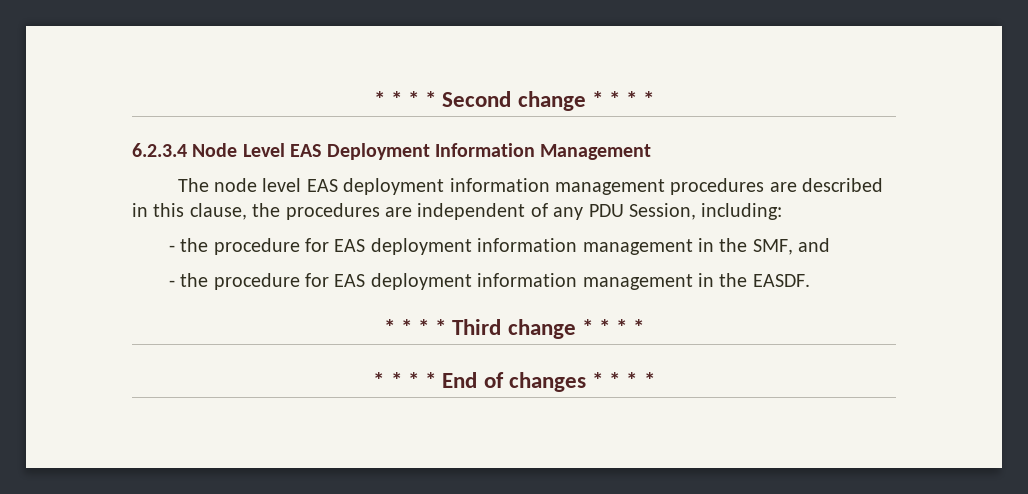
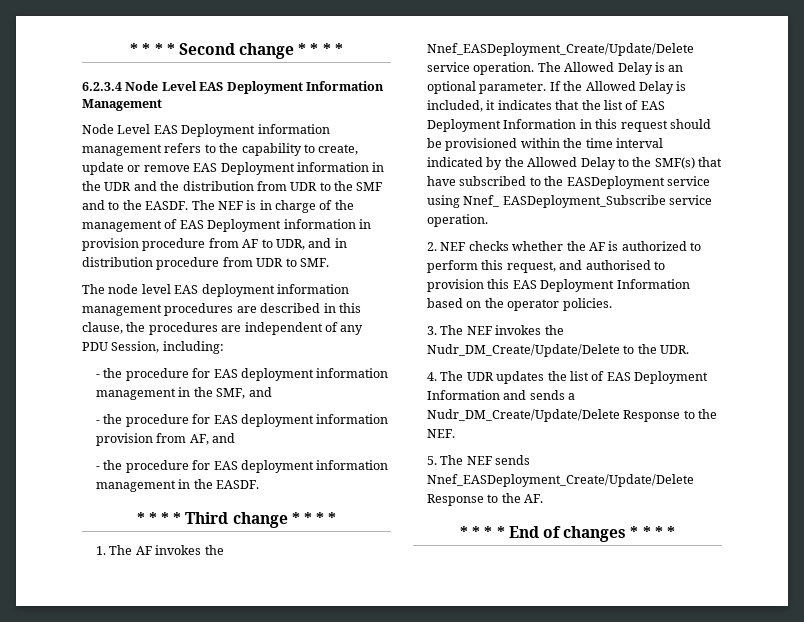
(652, 152) none -> [82,124,330,137] [82,143,359,156] [82,162,385,175] [82,181,383,191] [82,200,354,213] [82,219,371,232] [82,238,347,251] [82,257,329,270] // Node Level EAS Deployment information management refers to the capability to create, update or remove EAS Deployment information in the UDR and the distribution from UDR to the SMF and to the EASDF. The NEF is in charge of the management of EAS Deployment information in provision procedure from AF to UDR, and in distribution procedure from UDR to SMF.
(831, 245) none -> [96,414,389,427] [96,433,236,446] // - the procedure for EAS deployment information provision from AF, and
(645, 327) none -> [96,545,224,555] [427,43,695,56] [427,62,684,75] [427,81,687,94] [427,100,665,112] [427,119,711,132] [427,138,663,151] [427,157,723,170] [427,176,710,189] [427,195,713,208] [427,214,489,227] [427,241,702,251] [427,260,665,273] [427,279,690,292] [427,298,612,311] [427,325,564,335] [427,344,690,357] [427,371,709,384] [427,390,576,400] [427,409,718,422] [427,429,456,438] [427,455,531,465] [427,474,695,487] [427,493,544,506] // 1. The AF invokes the Nnef_EASDeployment_Create/Update/Delete service operation. The Allowed Delay is an optional parameter. If the Allowed Delay is included, it indicates that the list of EAS Deployment Information in this request should be provisioned within the time interval indicated by the Allowed Delay to the SMF(s) that have subscribed to the EASDeployment service using Nnef_ EASDeployment_Subscribe service operation. // 2. NEF checks whether the AF is authorized to perform this request, and authorised to provision this EAS Deployment Information based on the operator policies. // 3. The NEF invokes the Nudr_DM_Create/Update/Delete to the UDR. // 4. The UDR updates the list of EAS Deployment Information and sends a Nudr_DM_Create/Update/Delete Response to the NEF. // 5. The NEF sends Nnef_EASDeployment_Create/Update/Delete Response to the AF.

